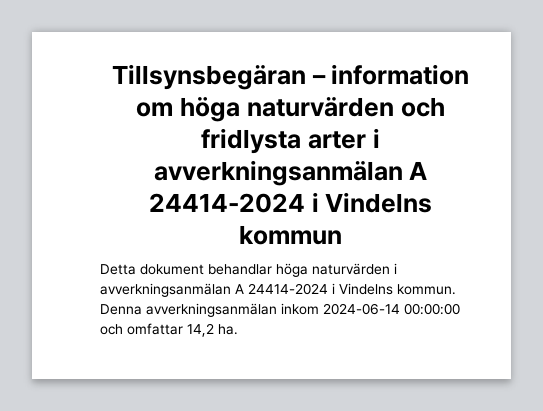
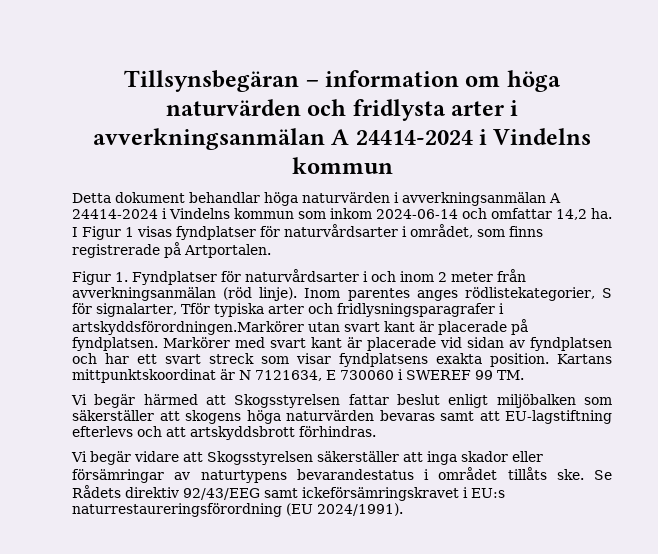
[397,284,456,295] [100,303,277,317] kommun. Denna avverkningsanmälan -> [234,208,326,219] kommun som
[404,303,460,315] 00:00:00 -> (458, 214) none
(238, 329) none -> [72,224,543,240] [72,242,271,258] [72,269,526,285] [72,287,612,301] [72,303,504,317] [72,319,528,335] [72,337,612,351] [72,353,612,367] [72,369,524,383] [71,394,612,408] [72,410,612,424] [72,426,376,440] [71,451,543,465] [72,467,612,483] [72,485,505,501] [72,503,403,517] I Figur 1 visas fyndplatser för naturvårdsarter i området, som finns registrerade på Artportalen. // Figur 1. Fyndplatser för naturvårdsarter i och inom 2 meter från avverkningsanmälan (röd linje). Inom parentes anges rödlistekategorier, S för signalarter, Tför typiska arter och fridlysningsparagrafer i artskyddsförordningen.Markörer utan svart kant är placerade på fyndplatsen. Markörer med svart kant är placerade vid sidan av fyndplatsen och har ett svart streck som visar fyndplatsens exakta position. Kartans mittpunktskoordinat är N 7121634, E 730060 i SWEREF 99 TM. // Vi begär härmed att Skogsstyrelsen fattar beslut enligt miljöbalken som säkerställer att skogens höga naturvärden bevaras samt att EU-lagstiftning efterlevs och att artskyddsbrott förhindras. // Vi begär vidare att Skogsstyrelsen säkerställer att inga skador eller försämringar av naturtypens bevarandestatus i området tillåts ske. Se Rådets direktiv 92/43/EEG samt ickeförsämringskravet i EU:s naturrestaureringsförordning (EU 2024/1991).

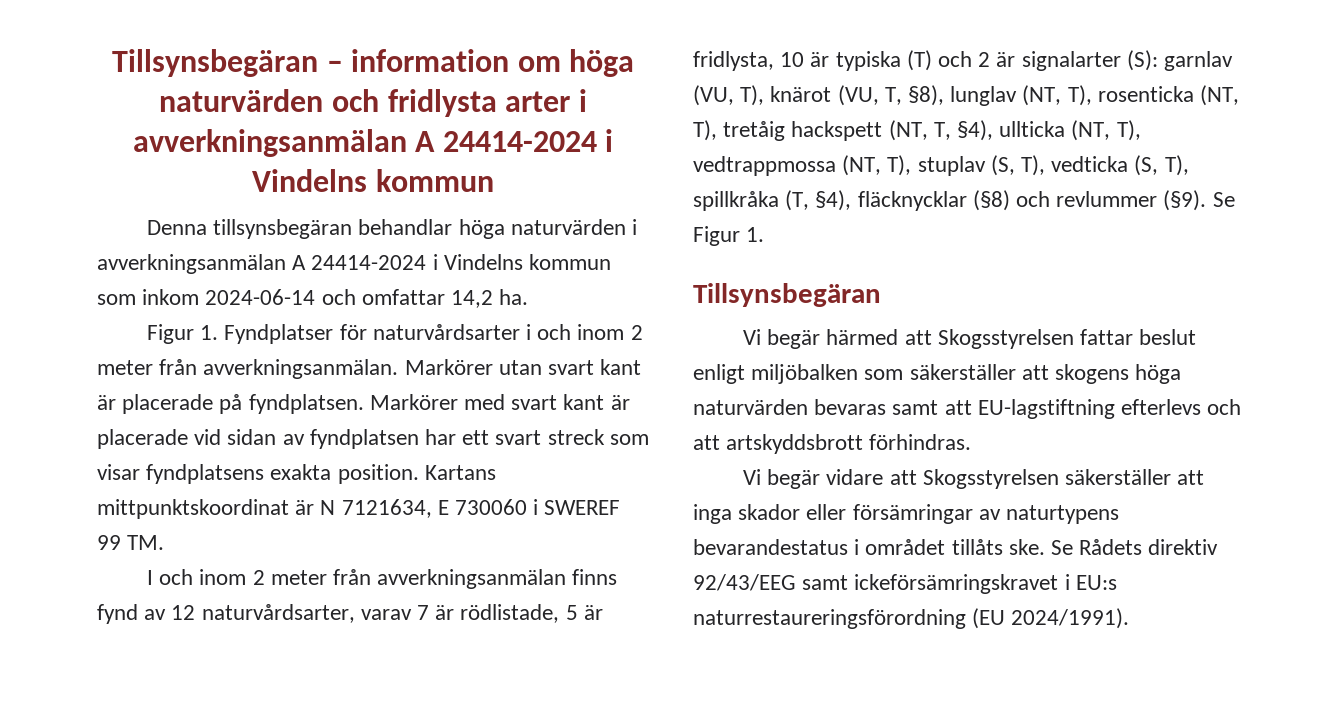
[72,192,185,203] Detta dokument -> [147,219,353,239] Denna tillsynsbegäran
[72,224,543,240] [72,242,271,258] I Figur 1 visas fyndplatser för naturvårdsarter i området, som finns registrerade på Artportalen. -> (529, 297) none
[72,287,612,301] [72,303,504,317] [72,321,304,335] avverkningsanmälan (röd linje). Inom parentes anges rödlistekategorier, S för signalarter, Tför typiska arter och fridlysningsparagrafer i artskyddsförordningen.Markörer -> [203,359,493,379] avverkningsanmälan. Markörer
[72,353,97,364] och -> (419, 439) none
(524, 375) none -> [147,569,618,589] [97,604,603,624] [693,50,1234,71] [693,85,1240,106] [693,120,1141,141] [693,155,1189,176] [693,190,1235,211] [693,226,765,246] [693,283,881,307] // I och inom 2 meter från avverkningsanmälan finns fynd av 12 naturvårdsarter, varav 7 är rödlistade, 5 är fridlysta, 10 är typiska (T) och 2 är signalarter (S): garnlav (VU, T), knärot (VU, T, §8), lunglav (NT, T), rosenticka (NT, T), tretåig hackspett (NT, T, §4), ullticka (NT, T), vedtrappmossa (NT, T), stuplav (S, T), vedticka (S, T), spillkråka (T, §4), fläcknycklar (§8) och revlummer (§9). Se Figur 1. // Tillsynsbegäran

